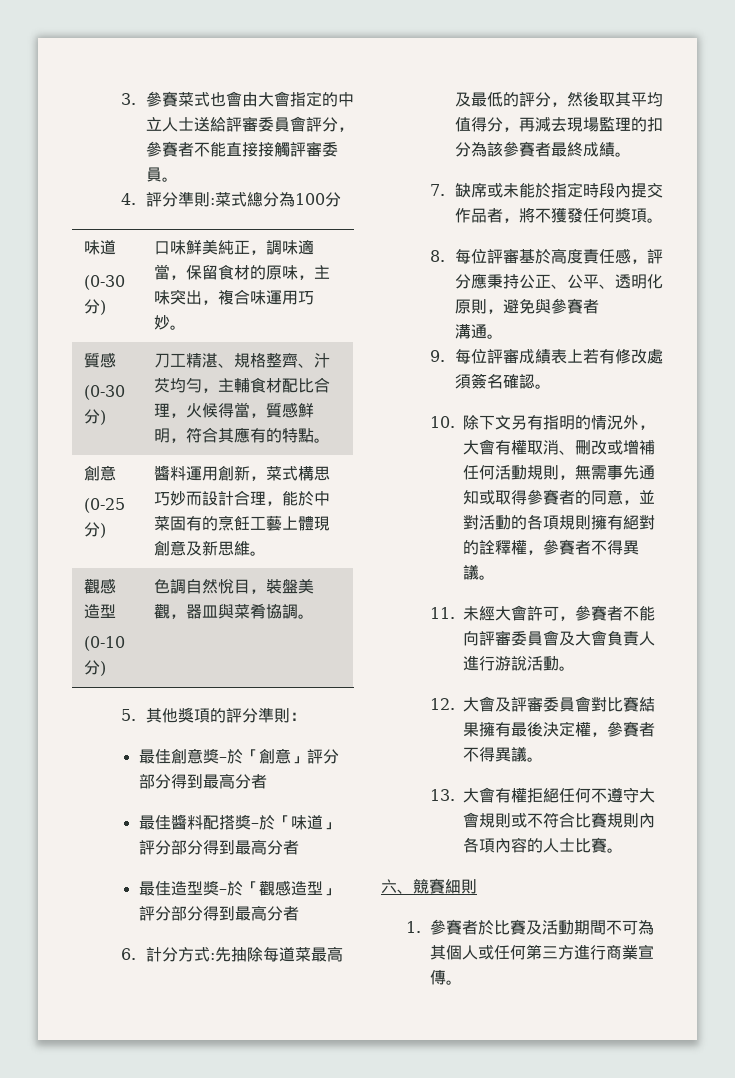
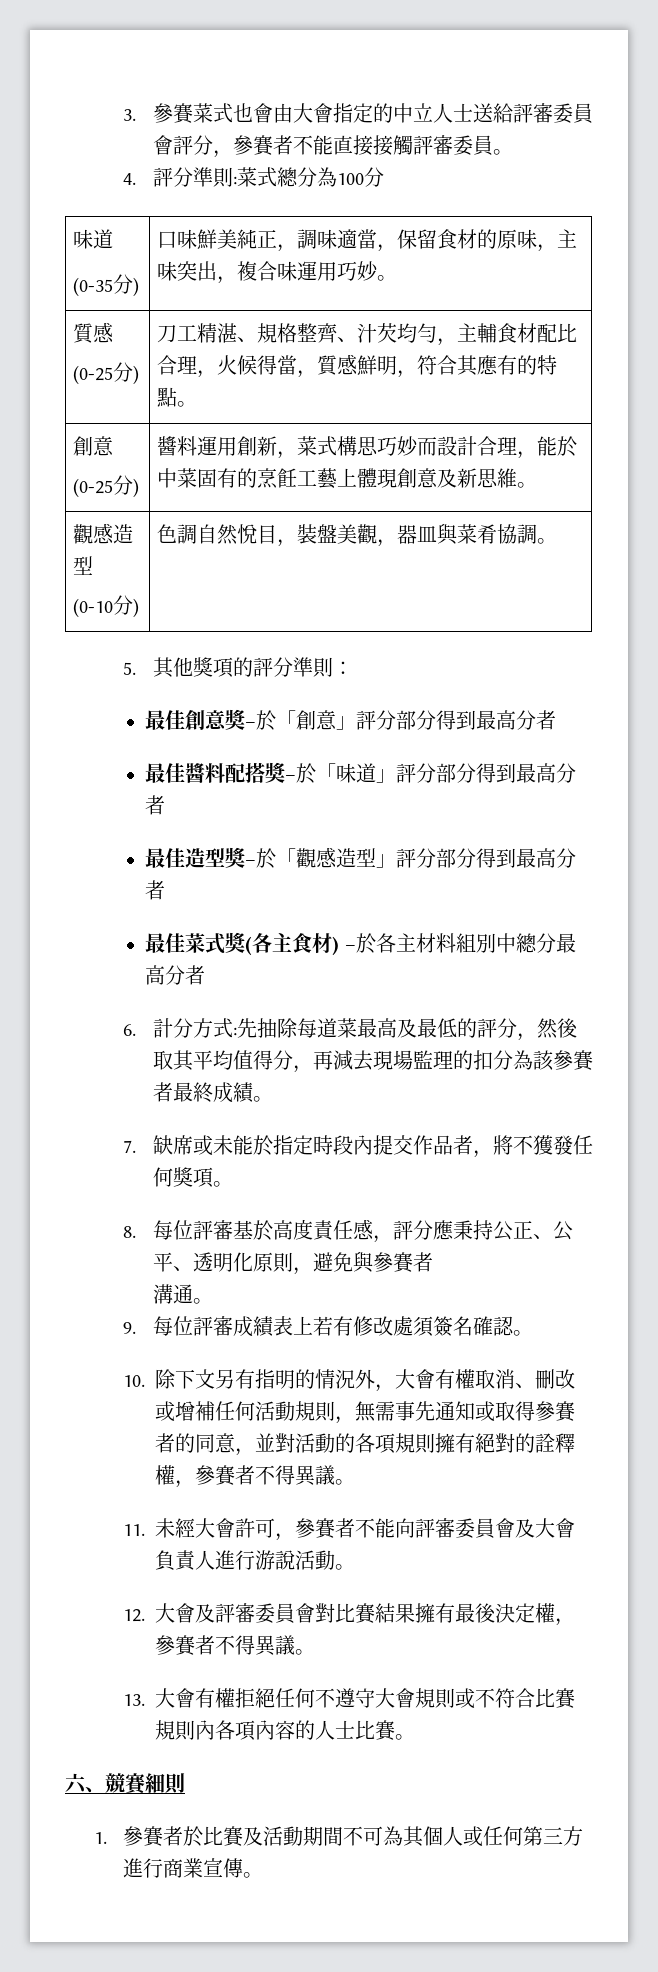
[83,275,125,290] (0-30 -> [73,277,114,297] (0-35
[83,385,125,400] (0-30 -> [73,365,114,385] (0-25
(299, 913) none -> [145,932,576,956] [145,965,206,985] // 最佳菜式奬(各主食材) –於各主材料組別中總分最高分者

